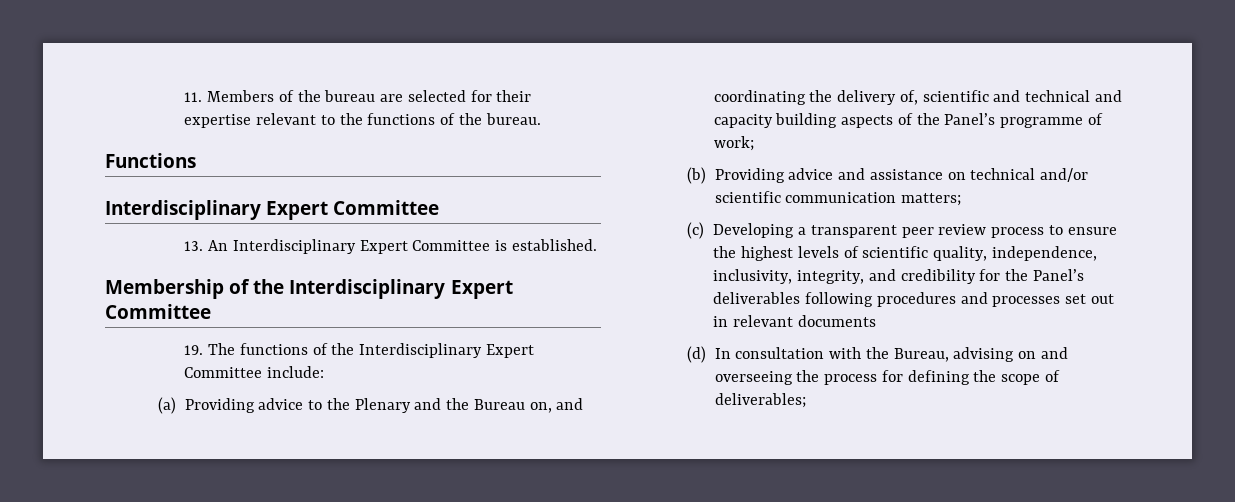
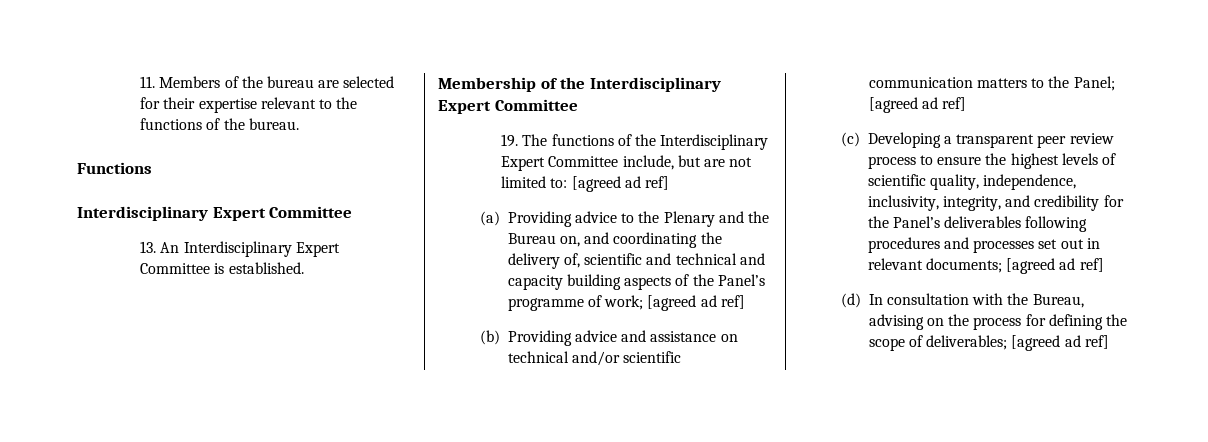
[267,366,325,378] include: -> [622,155,753,170] [501,176,669,192] include, but are not limited to: [agreed ad ref]
(754, 143) none -> [647,295,745,311] [agreed ad ref]
[901,193,962,206] matters; -> [977,76,1115,91] [868,97,967,113] matters to the Panel; [agreed ad ref]
[797,315,876,327] documents -> [926,258,1104,274] documents; [agreed ad ref]
[1040,347,1068,359] [714,371,793,385] and overseeing -> (945, 322) none
(806, 400) none -> [1011,335,1109,351] [agreed ad ref]

